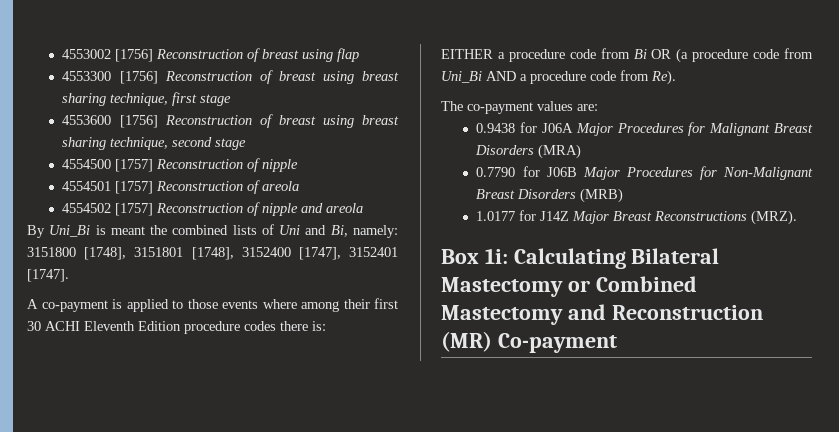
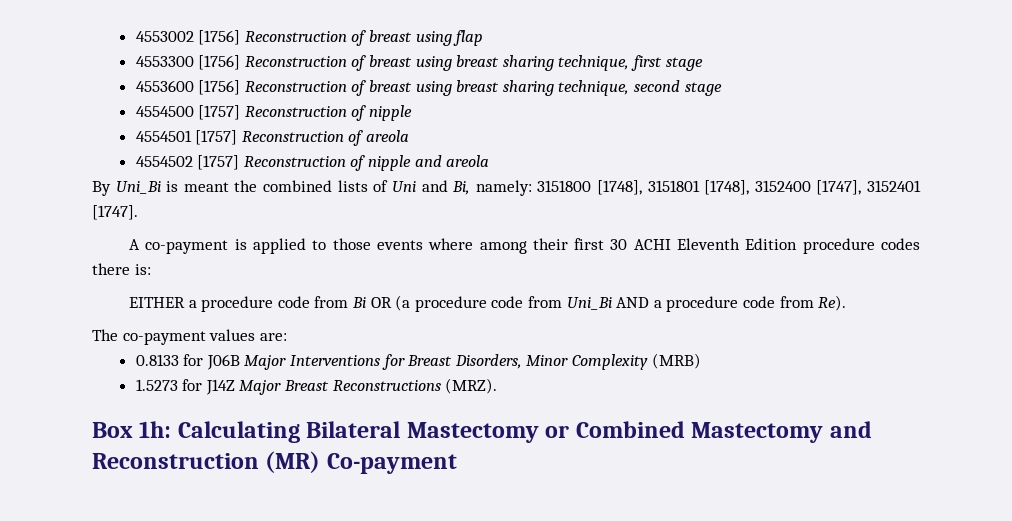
[476,122,813,136] [475,144,582,159] [476,166,813,180] [476,189,577,199] 0.9438 for J06A Major Procedures for Malignant Breast Disorders (MRA) // 0.7790 for J06B Major Procedures for Non-Malignant Breast Disorders -> [135,354,648,370] 0.8133 for J06B Major Interventions for Breast Disorders, Minor Complexity
[476,211,516,221] 1.0177 -> [135,379,178,391] 1.5273
[484,248,508,264] 1i: -> [139,421,172,438] 1h:

